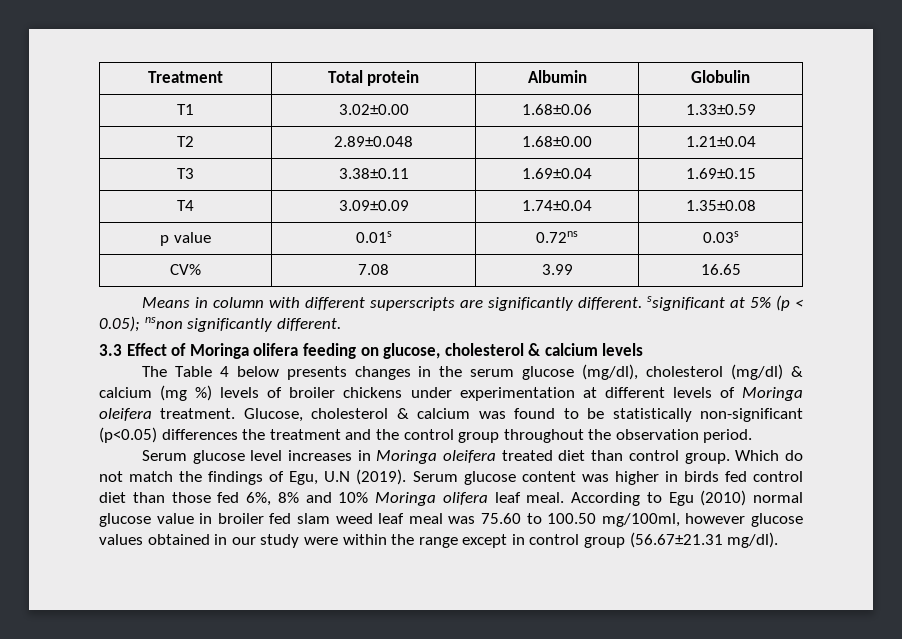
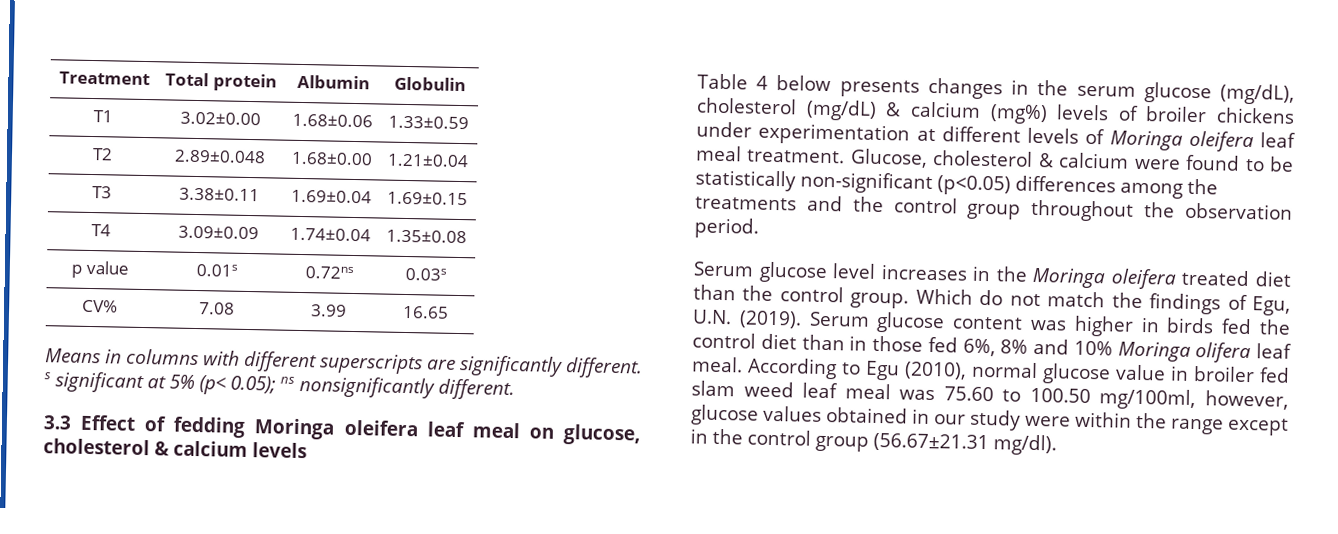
[212,297,264,308] column -> [126,348,199,366] columns
[646,295,803,311] [99,316,273,332] ssignificant at 5% (p < 0.05); nsnon significantly -> [44,371,435,399] s significant at 5% (p< 0.05); ns nonsignificantly
[189,343,356,359] Moringa olifera feeding -> [173,416,521,440] fedding Moringa oleifera leaf meal
[141,366,167,377] The -> (307, 450) none
[582,364,803,380] [99,385,213,401] (mg/dl), cholesterol (mg/dl) & calcium (mg %) -> [1220,83,1295,105] [696,97,1048,125] (mg/dL), cholesterol (mg/dL) & calcium (mg%)
(152, 414) none -> [1260,132,1296,148] [696,145,742,162] leaf meal
[478,411,506,419] was -> [1133,158,1181,170] were
[242,429,341,440] the treatment -> [1120,178,1218,199] [695,196,797,211] among the treatments
(371, 455) none -> [995,266,1028,282] the
(624, 455) none -> [742,285,774,301] the
[324,471,351,482] U.N -> [692,309,732,325] U.N.
(747, 476) none -> [1259,319,1291,335] the
(165, 497) none -> [849,335,868,351] in
[700,490,747,506] (2010) -> [904,361,967,380] (2010),
[685,513,746,524] however -> [1205,390,1289,410] however,
(525, 539) none -> [712,428,743,445] the

